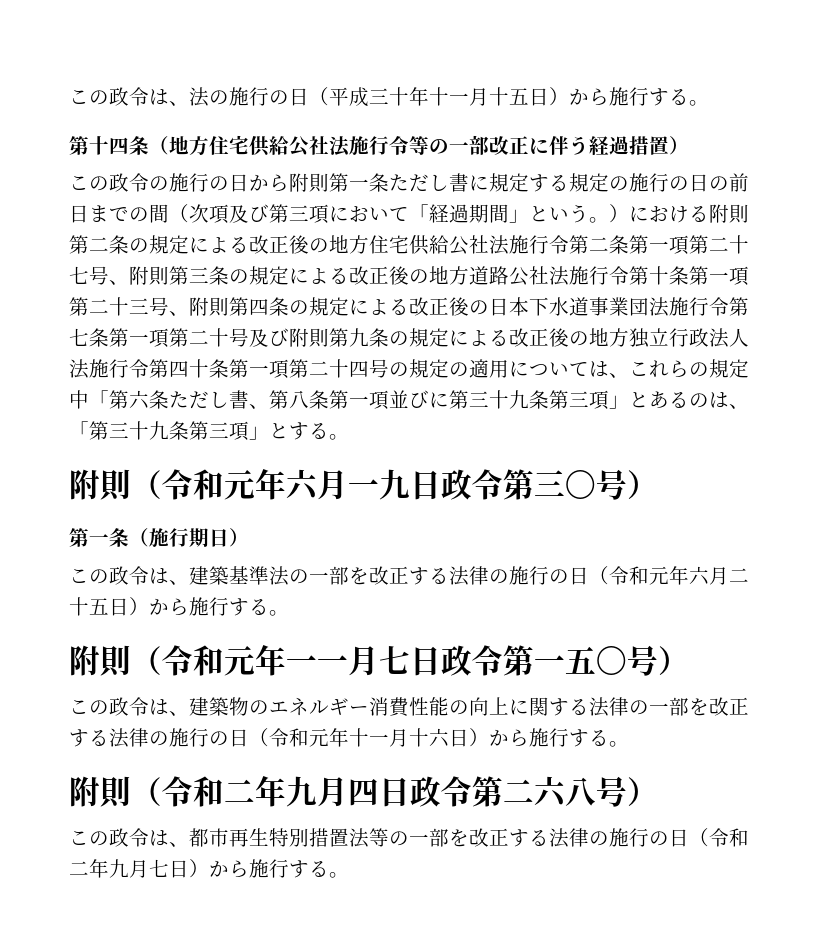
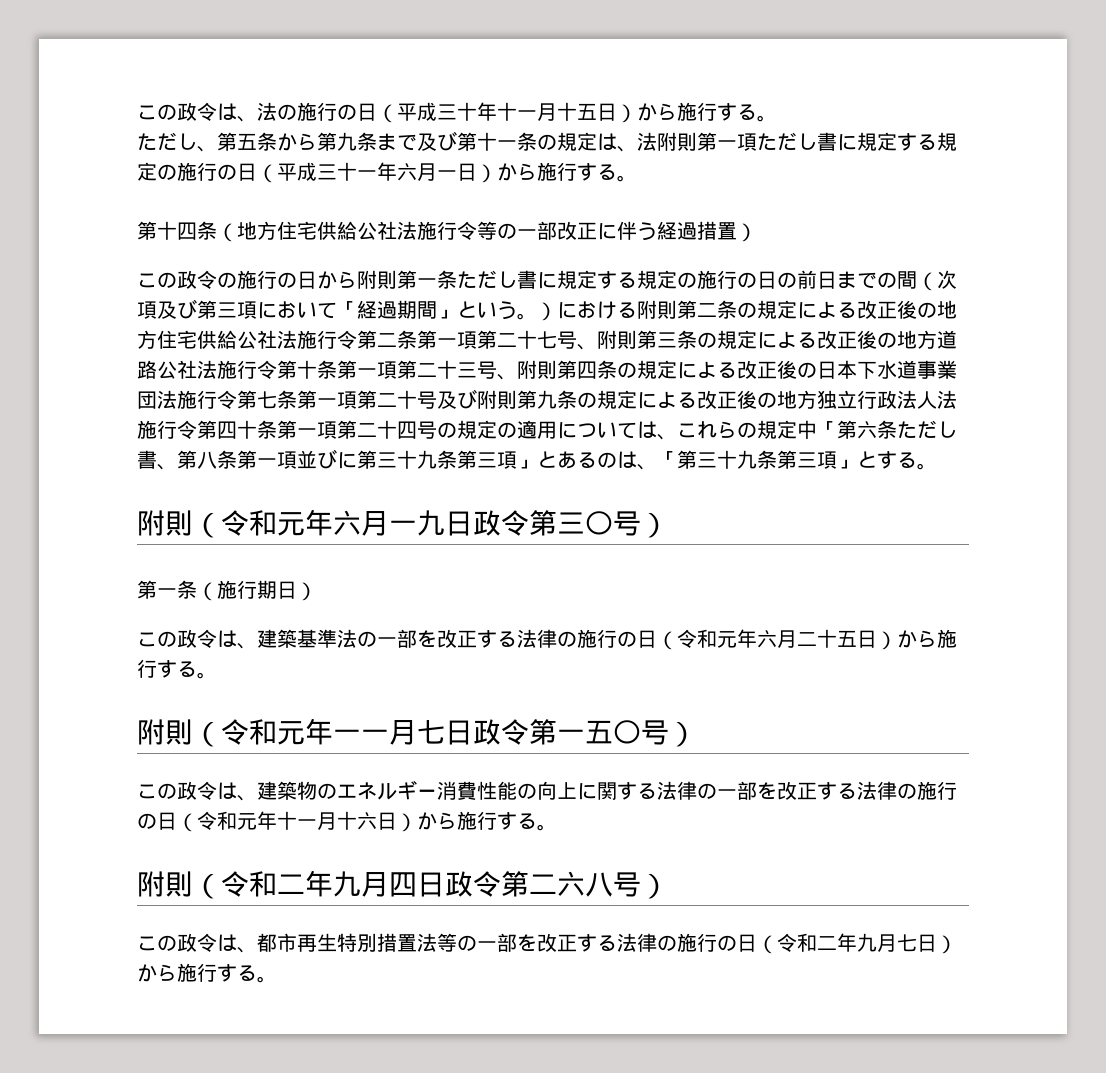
(709, 103) none -> [137,131,957,152] [137,162,637,183] // ただし、第五条から第九条まで及び第十一条の規定は、法附則第一項ただし書に規定する規定の施行の日（平成三十一年六月一日）から施行する。

